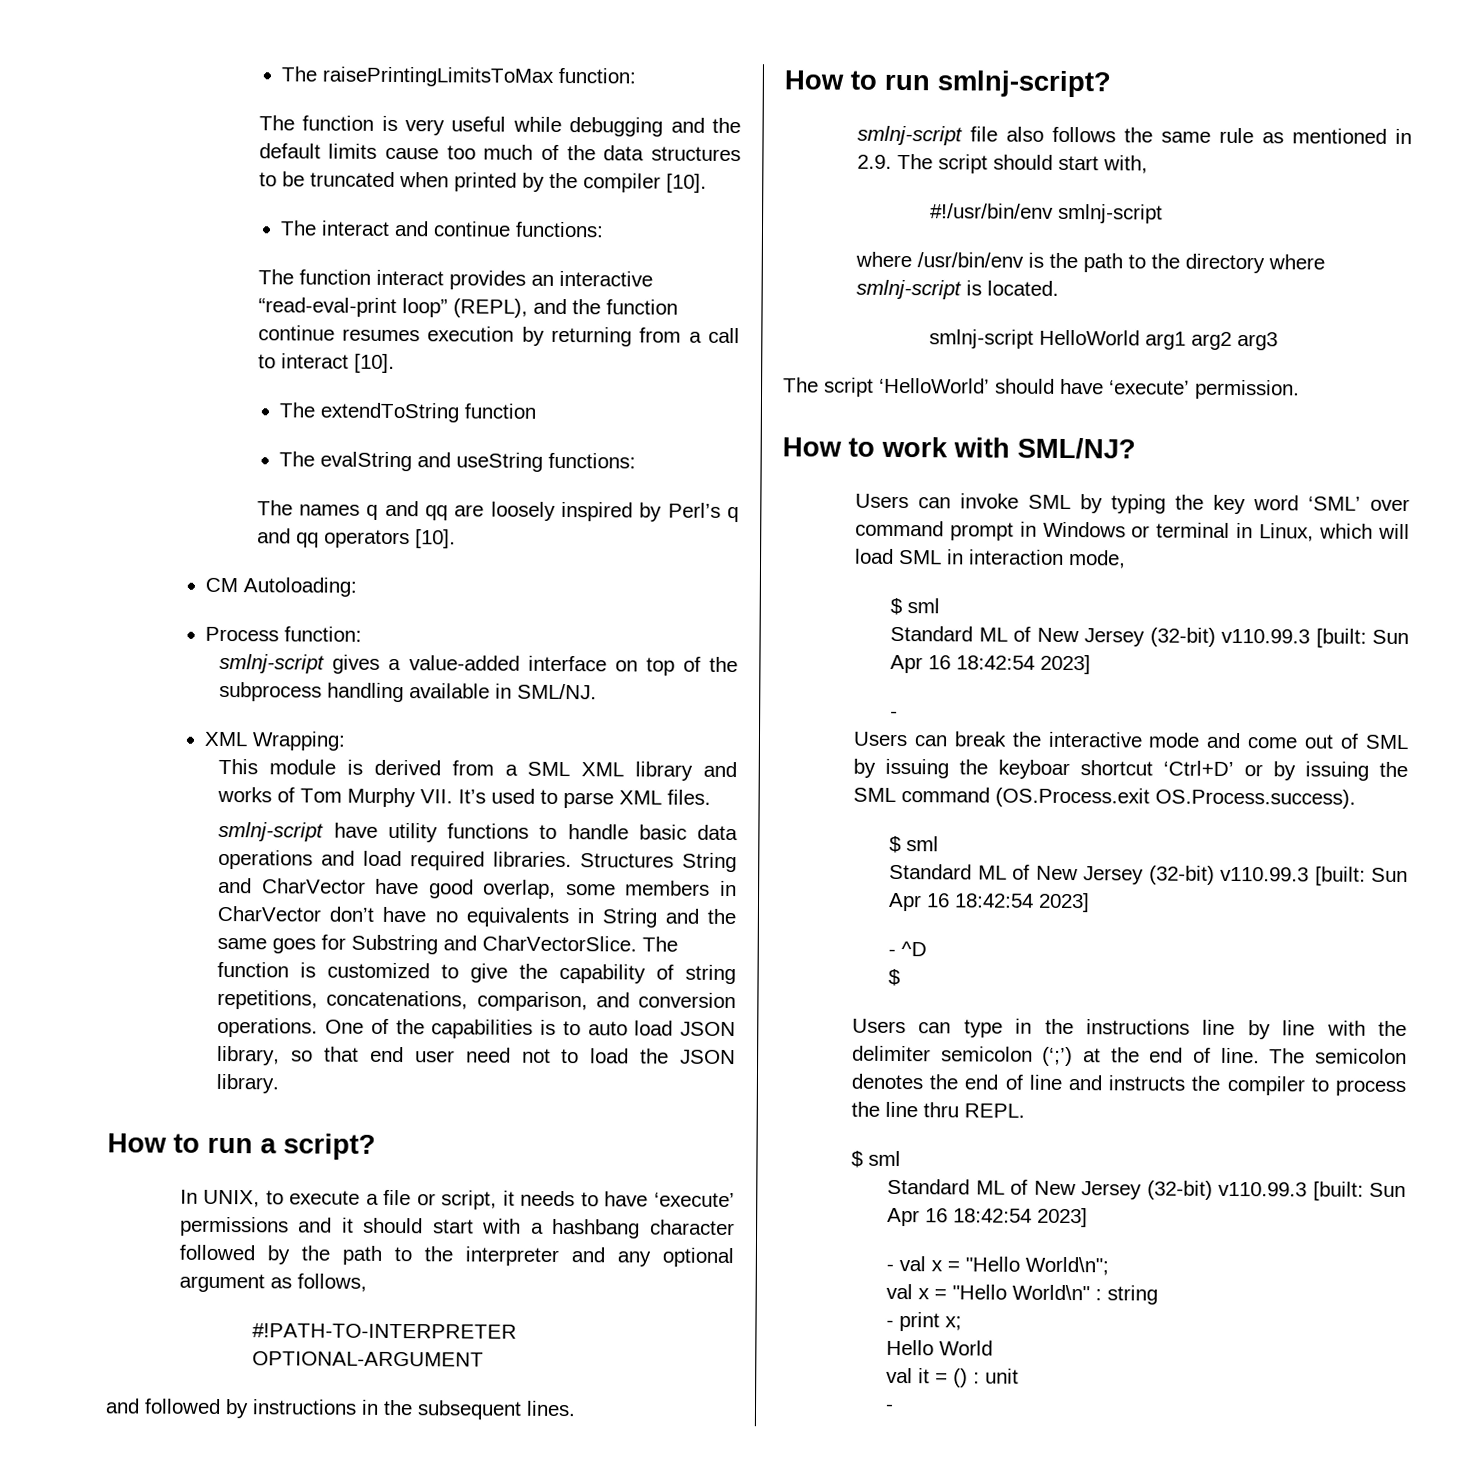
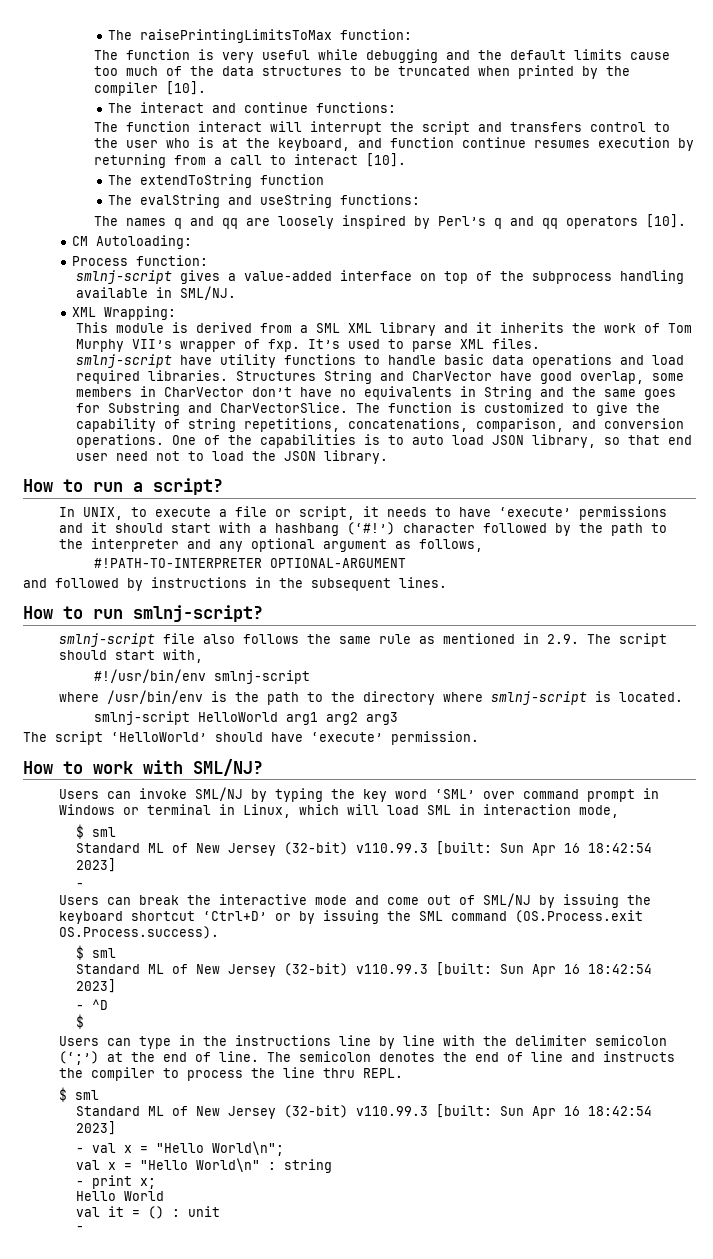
[448,270,653,290] [257,297,601,318] provides an interactive “read-eval-print loop” (REPL), and the -> [270,121,671,135] [94,137,383,151] will interrupt the script and transfers control to the user who is at the keyboard, and
[217,786,454,808] works of Tom Murphy VII. -> [476,322,693,333] [76,339,301,352] it inherits the work of Tom Murphy VII’s wrapper of fxp.
(641, 1228) none -> [346,522,395,535] (‘#!’)
[1027,494,1071,510] SML -> [194,787,243,801] SML/NJ
[1365,734,1409,750] [852,758,1070,780] SML by issuing the keyboar -> [482,893,651,908] [58,911,123,924] SML/NJ by issuing the keyboard

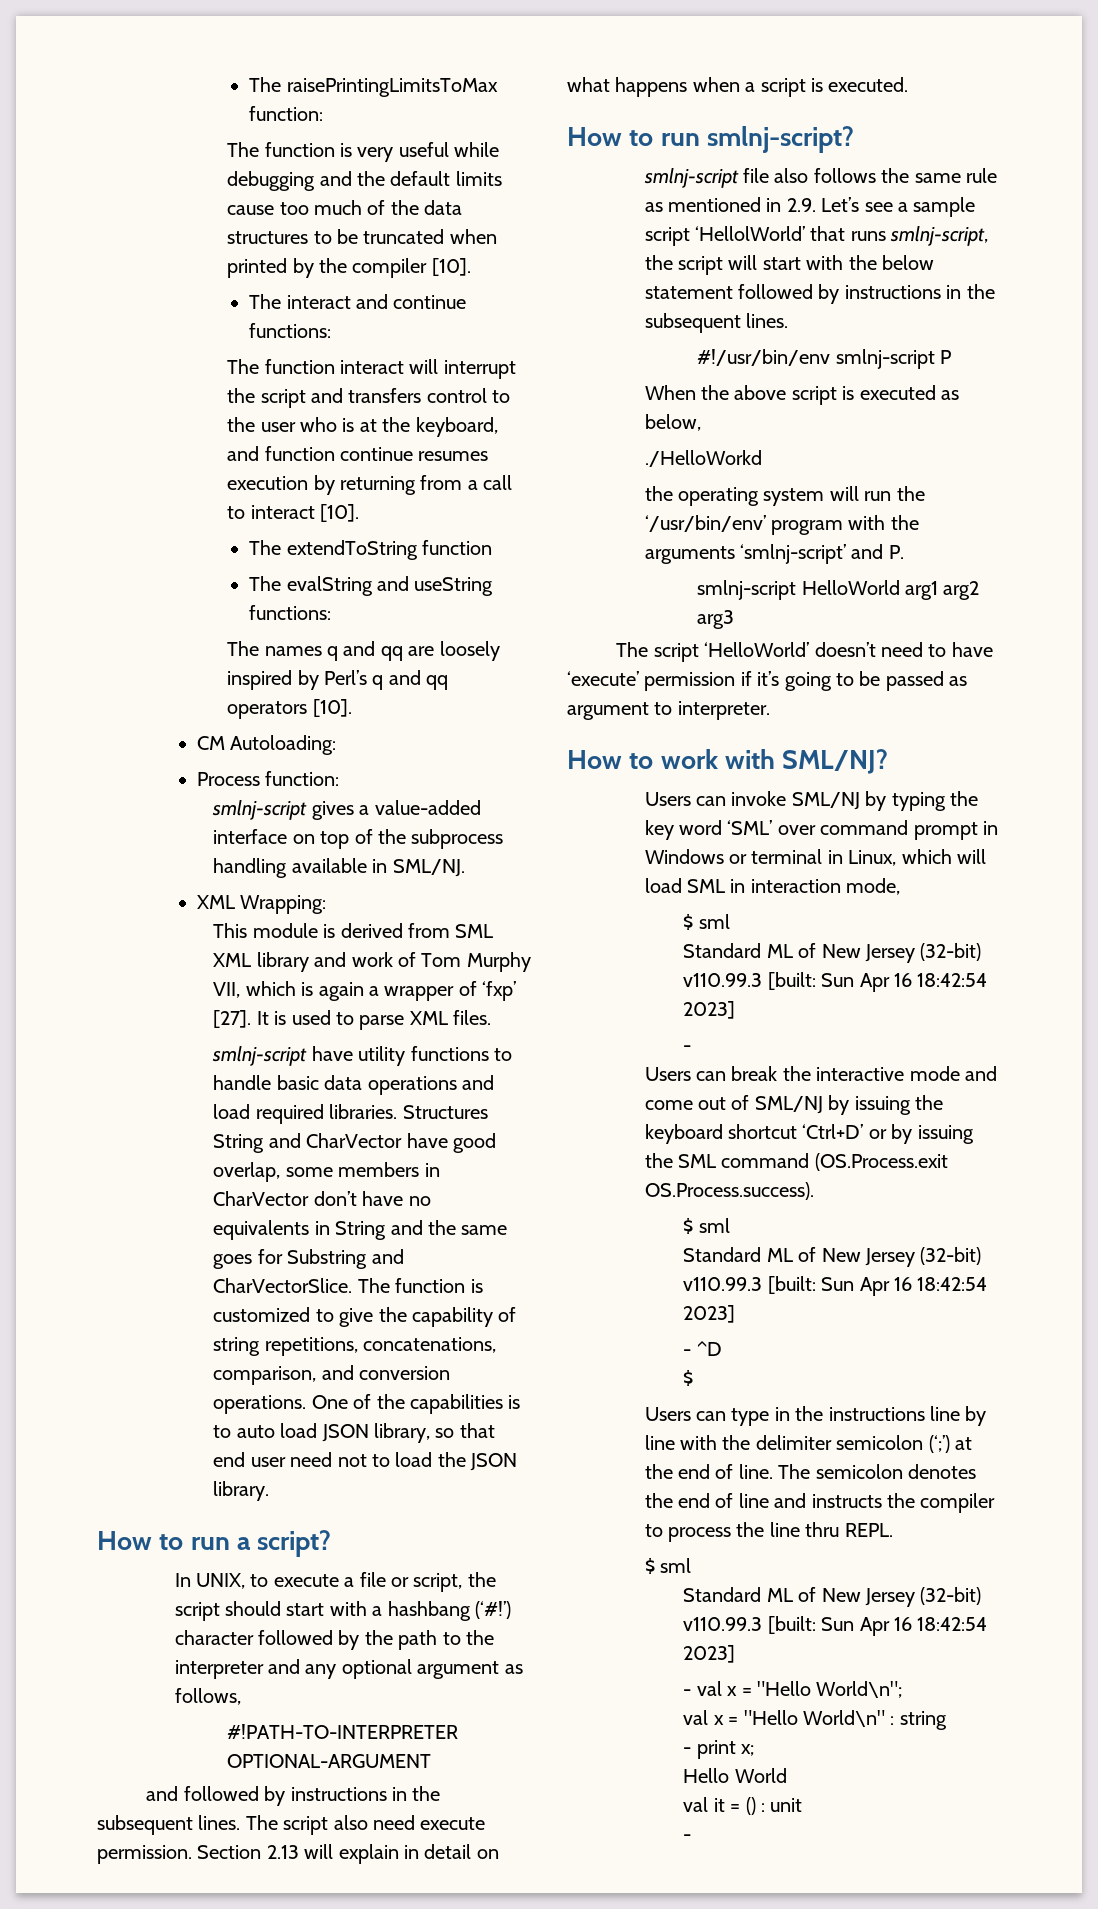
[300,325,309,333] a -> (450, 930) none
[476,322,597,333] it inherits the -> (347, 959) none
[132,339,341,352] VII’s wrapper of fxp. It’s -> [213,981,517,1001] [213,1010,287,1028] VII, which is again a wrapper of ‘fxp’ [27]. It is
[362,506,667,520] [58,522,107,533] it needs to have ‘execute’ permissions and it -> [467,1572,496,1587] [174,1602,220,1621] the script
(447, 582) none -> [245,1815,486,1835] [97,1844,499,1864] [567,77,909,97] The script also need execute permission. Section 2.13 will explain in detail on what happens when a script is executed.
[586,633,667,647] [58,649,203,663] [94,669,311,684] [58,690,683,705] The script should start with, // #!/usr/bin/env smlnj-script // where /usr/bin/env is the path to the directory where smlnj-script is located. -> [821,197,976,217] [644,226,989,246] [644,255,934,275] [644,284,995,304] [644,313,788,333] [697,349,951,369] [644,385,959,405] [644,414,701,431] [644,450,762,467] [644,486,925,506] [644,515,919,535] [644,544,904,564] Let’s see a sample script ‘HellolWorld’ that runs smlnj-script, the script will start with the below statement followed by instructions in the subsequent lines. // #!/usr/bin/env smlnj-script P // When the above script is executed as below, // ./HelloWorkd // the operating system will run the ‘/usr/bin/env’ program with the arguments ‘smlnj-script’ and P.
[215,731,479,745] should have ‘execute’ permission. -> [814,642,993,657] [567,671,968,691] [567,701,770,720] doesn’t need to have ‘execute’ permission if it’s going to be passed as argument to interpreter.

